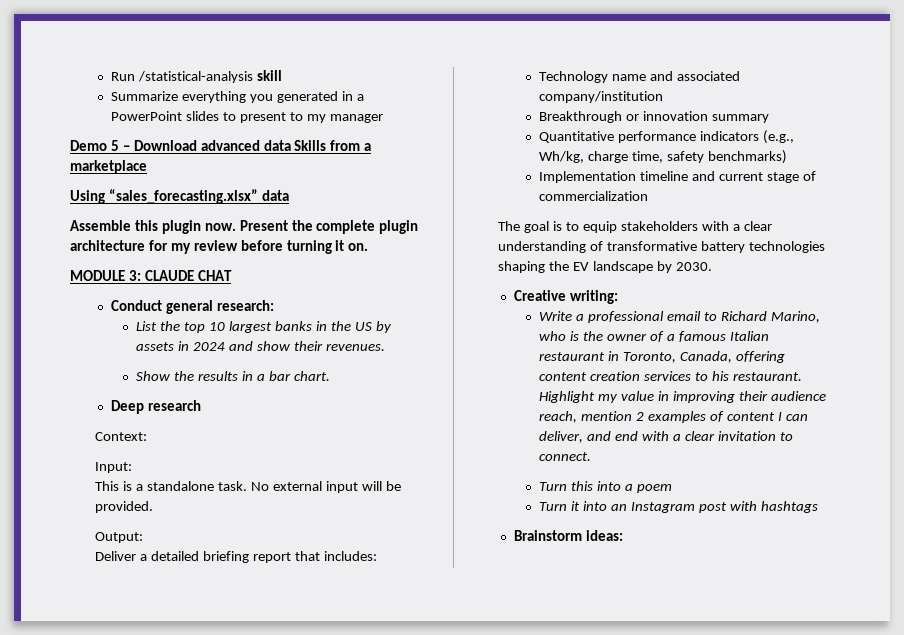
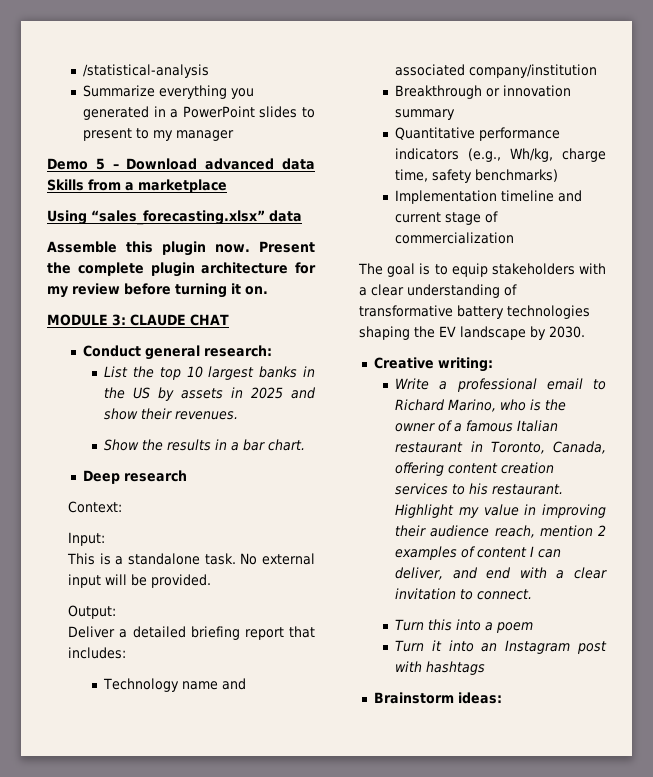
[111,72,136,81] Run -> (83, 71) none
[257,70,283,81] skill -> (210, 71) none
[193,342,226,351] 2024 -> [251,387,284,399] 2025

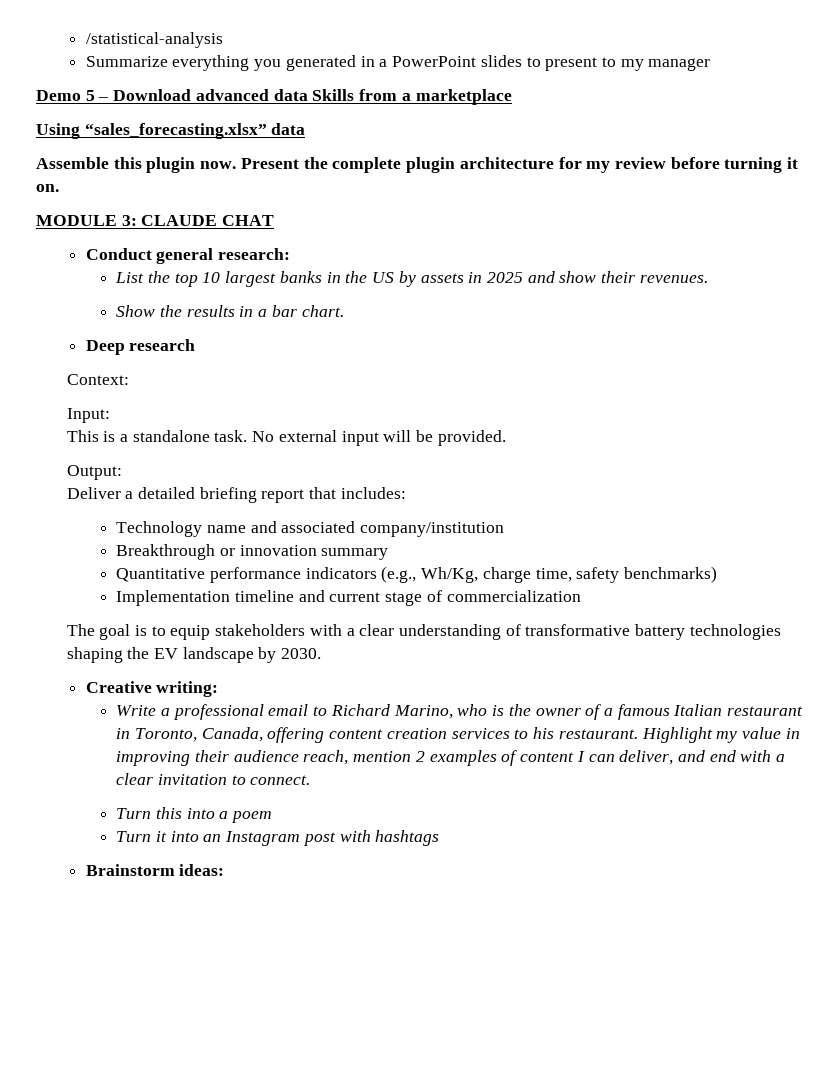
[510,148,554,162] Wh/kg, -> [421,567,479,583] Wh/Kg,

